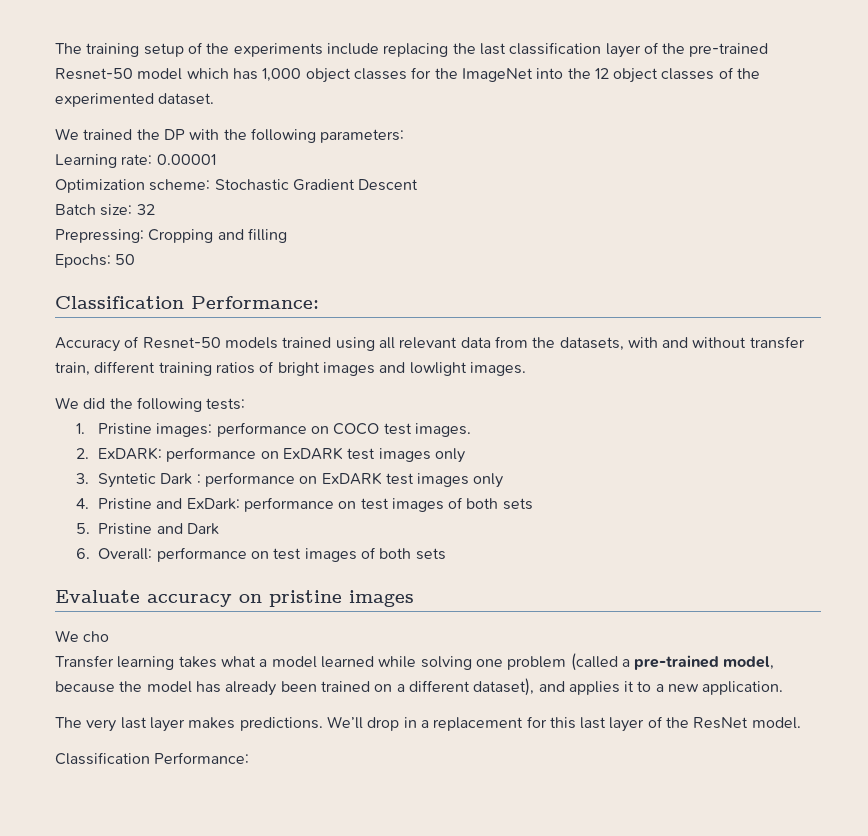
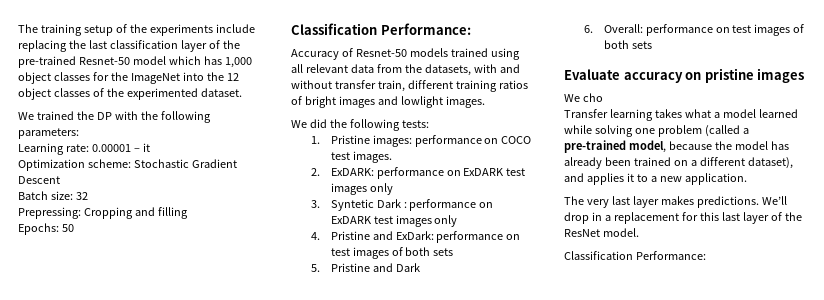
(216, 159) none -> [133,143,150,152] – it

